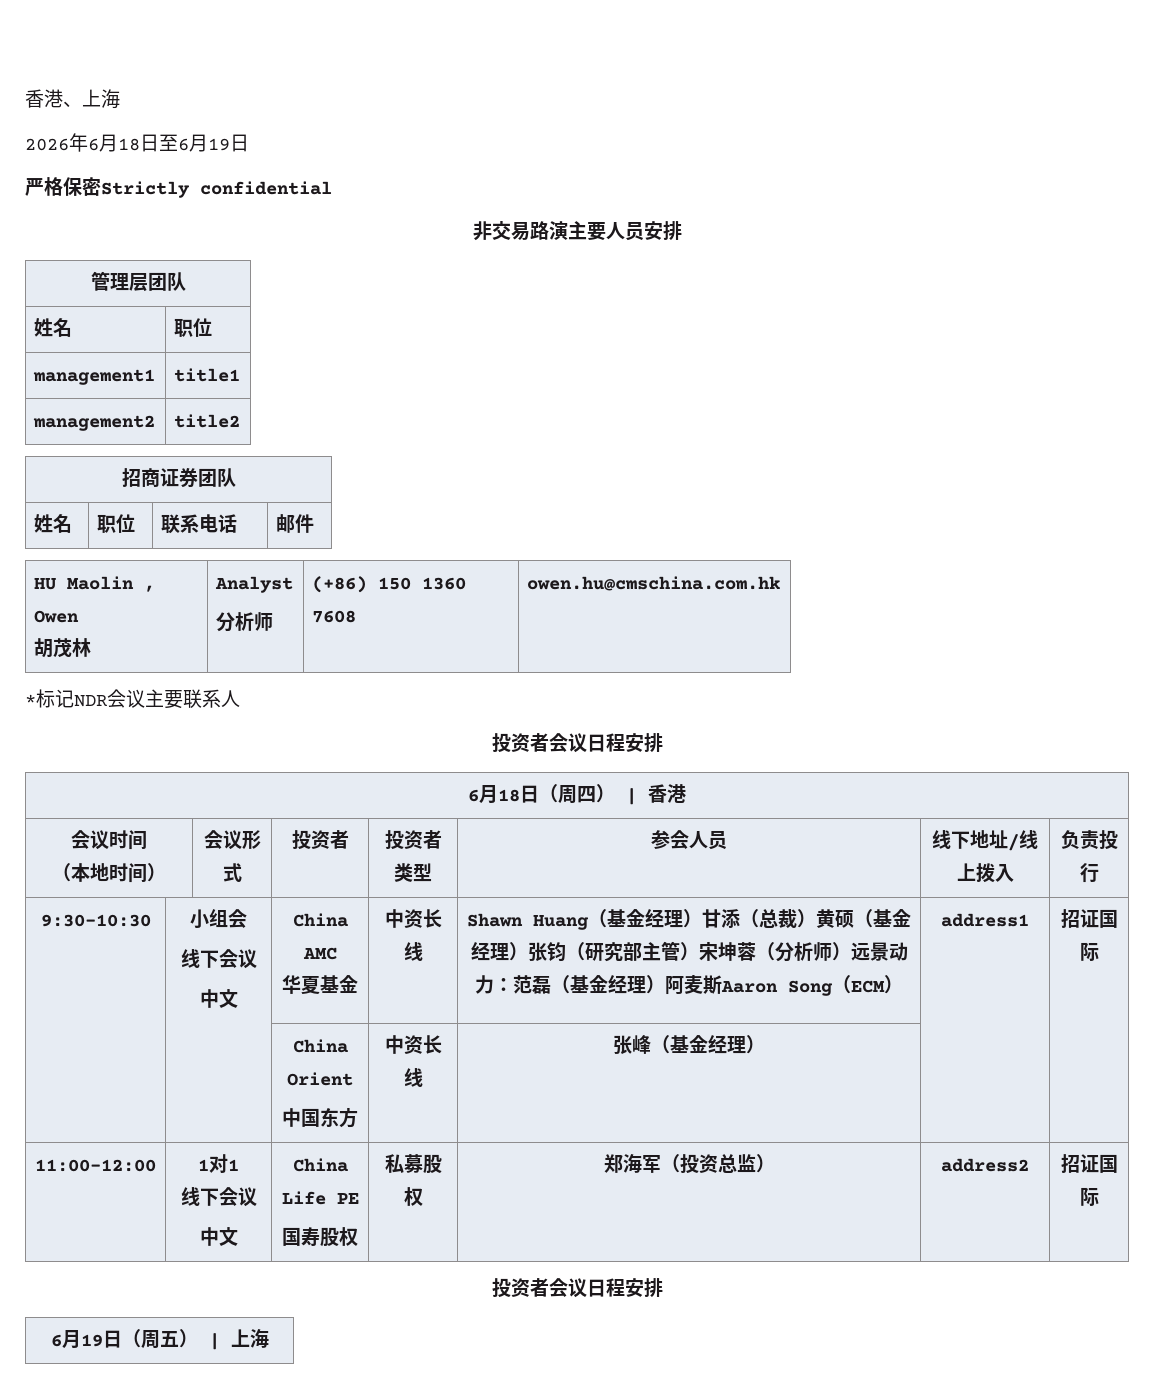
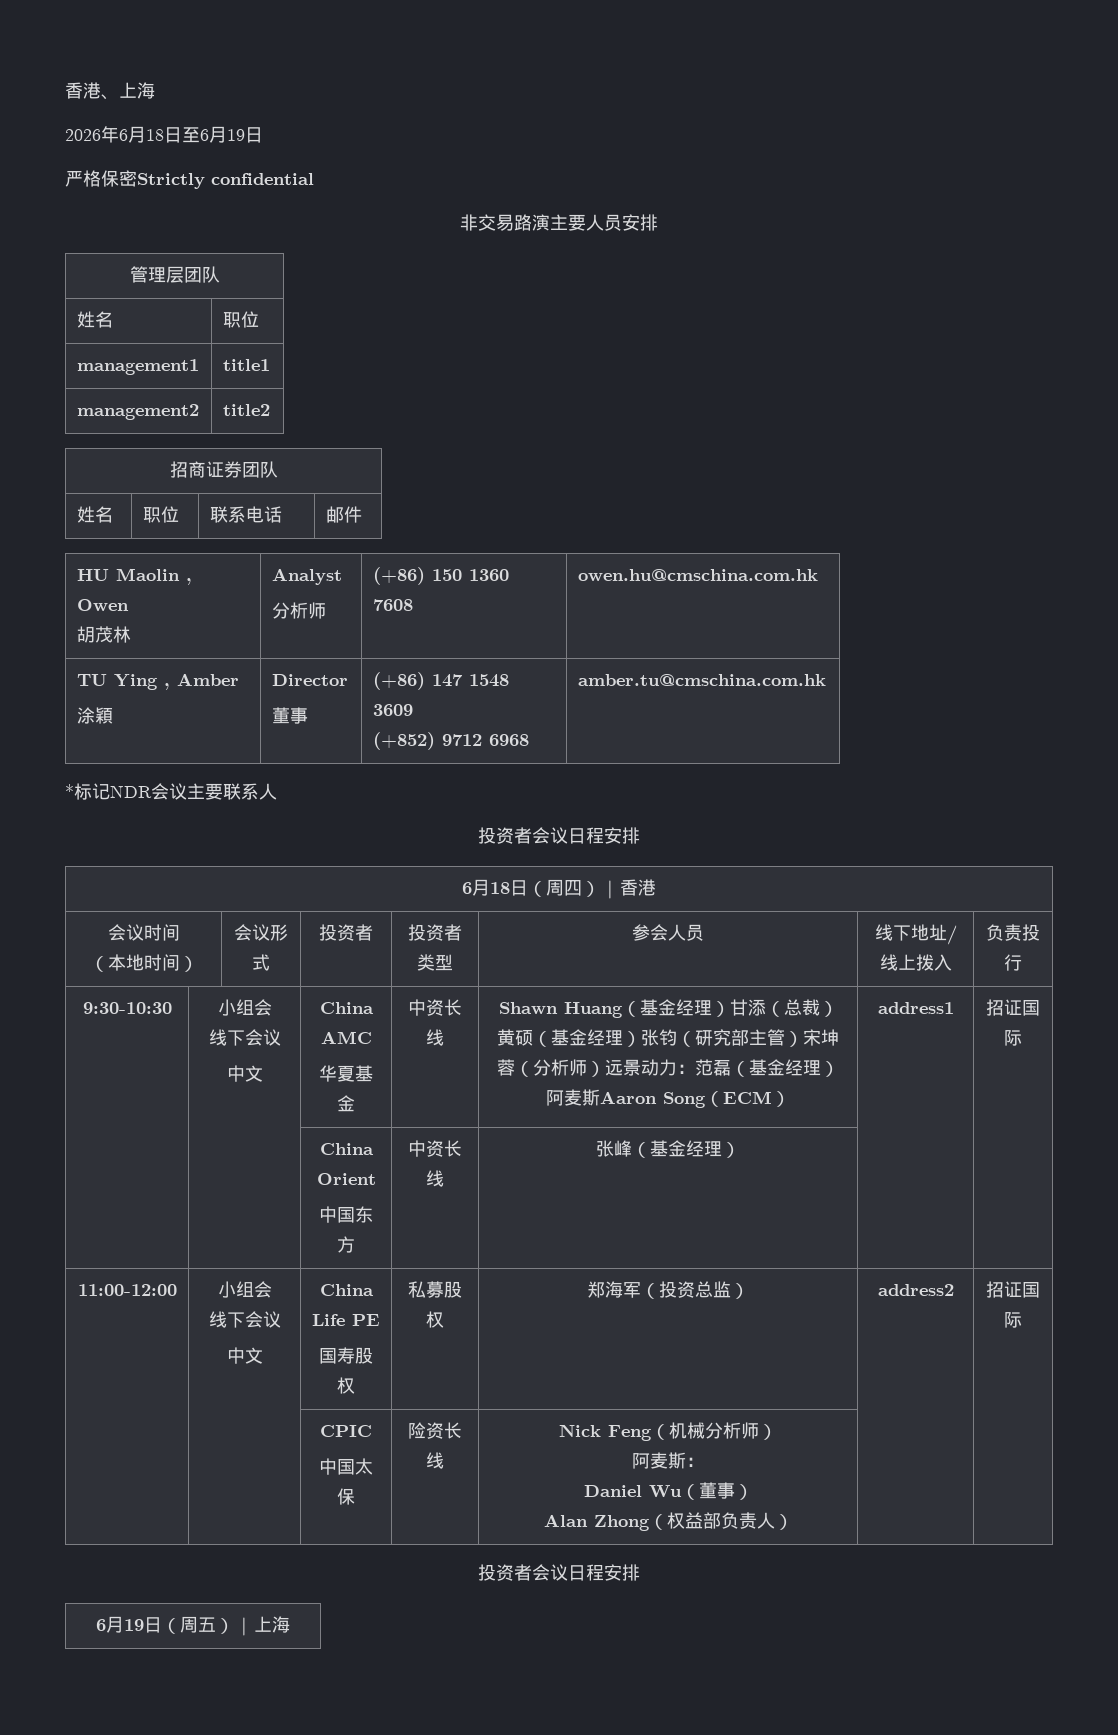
(781, 583) none -> [76,673,239,690] [76,707,113,724] [271,674,348,686] [271,707,308,724] [372,672,509,690] [372,704,413,716] [372,732,529,750] [577,674,826,686] // TU Ying , Amber // 涂穎 | Director // 董事 | (+86) 147 1548 3609 // (+852) 9712 6968 | amber.tu@cmschina.com.hk
[198,1154,239,1173] 1对1 -> [217,1281,272,1298] 小组会
(1099, 1196) none -> [320,1425,372,1437] [319,1458,373,1475] [337,1488,355,1505] [408,1422,462,1439] [426,1452,444,1469] [559,1422,777,1441] [632,1452,704,1469] [583,1482,753,1500] [543,1512,793,1531] // | | CPIC // 中国太保 | 险资长线 | Nick Feng（机械分析师） // 阿麦斯： // Daniel Wu（董事） // Alan Zhong（权益部负责人） | |

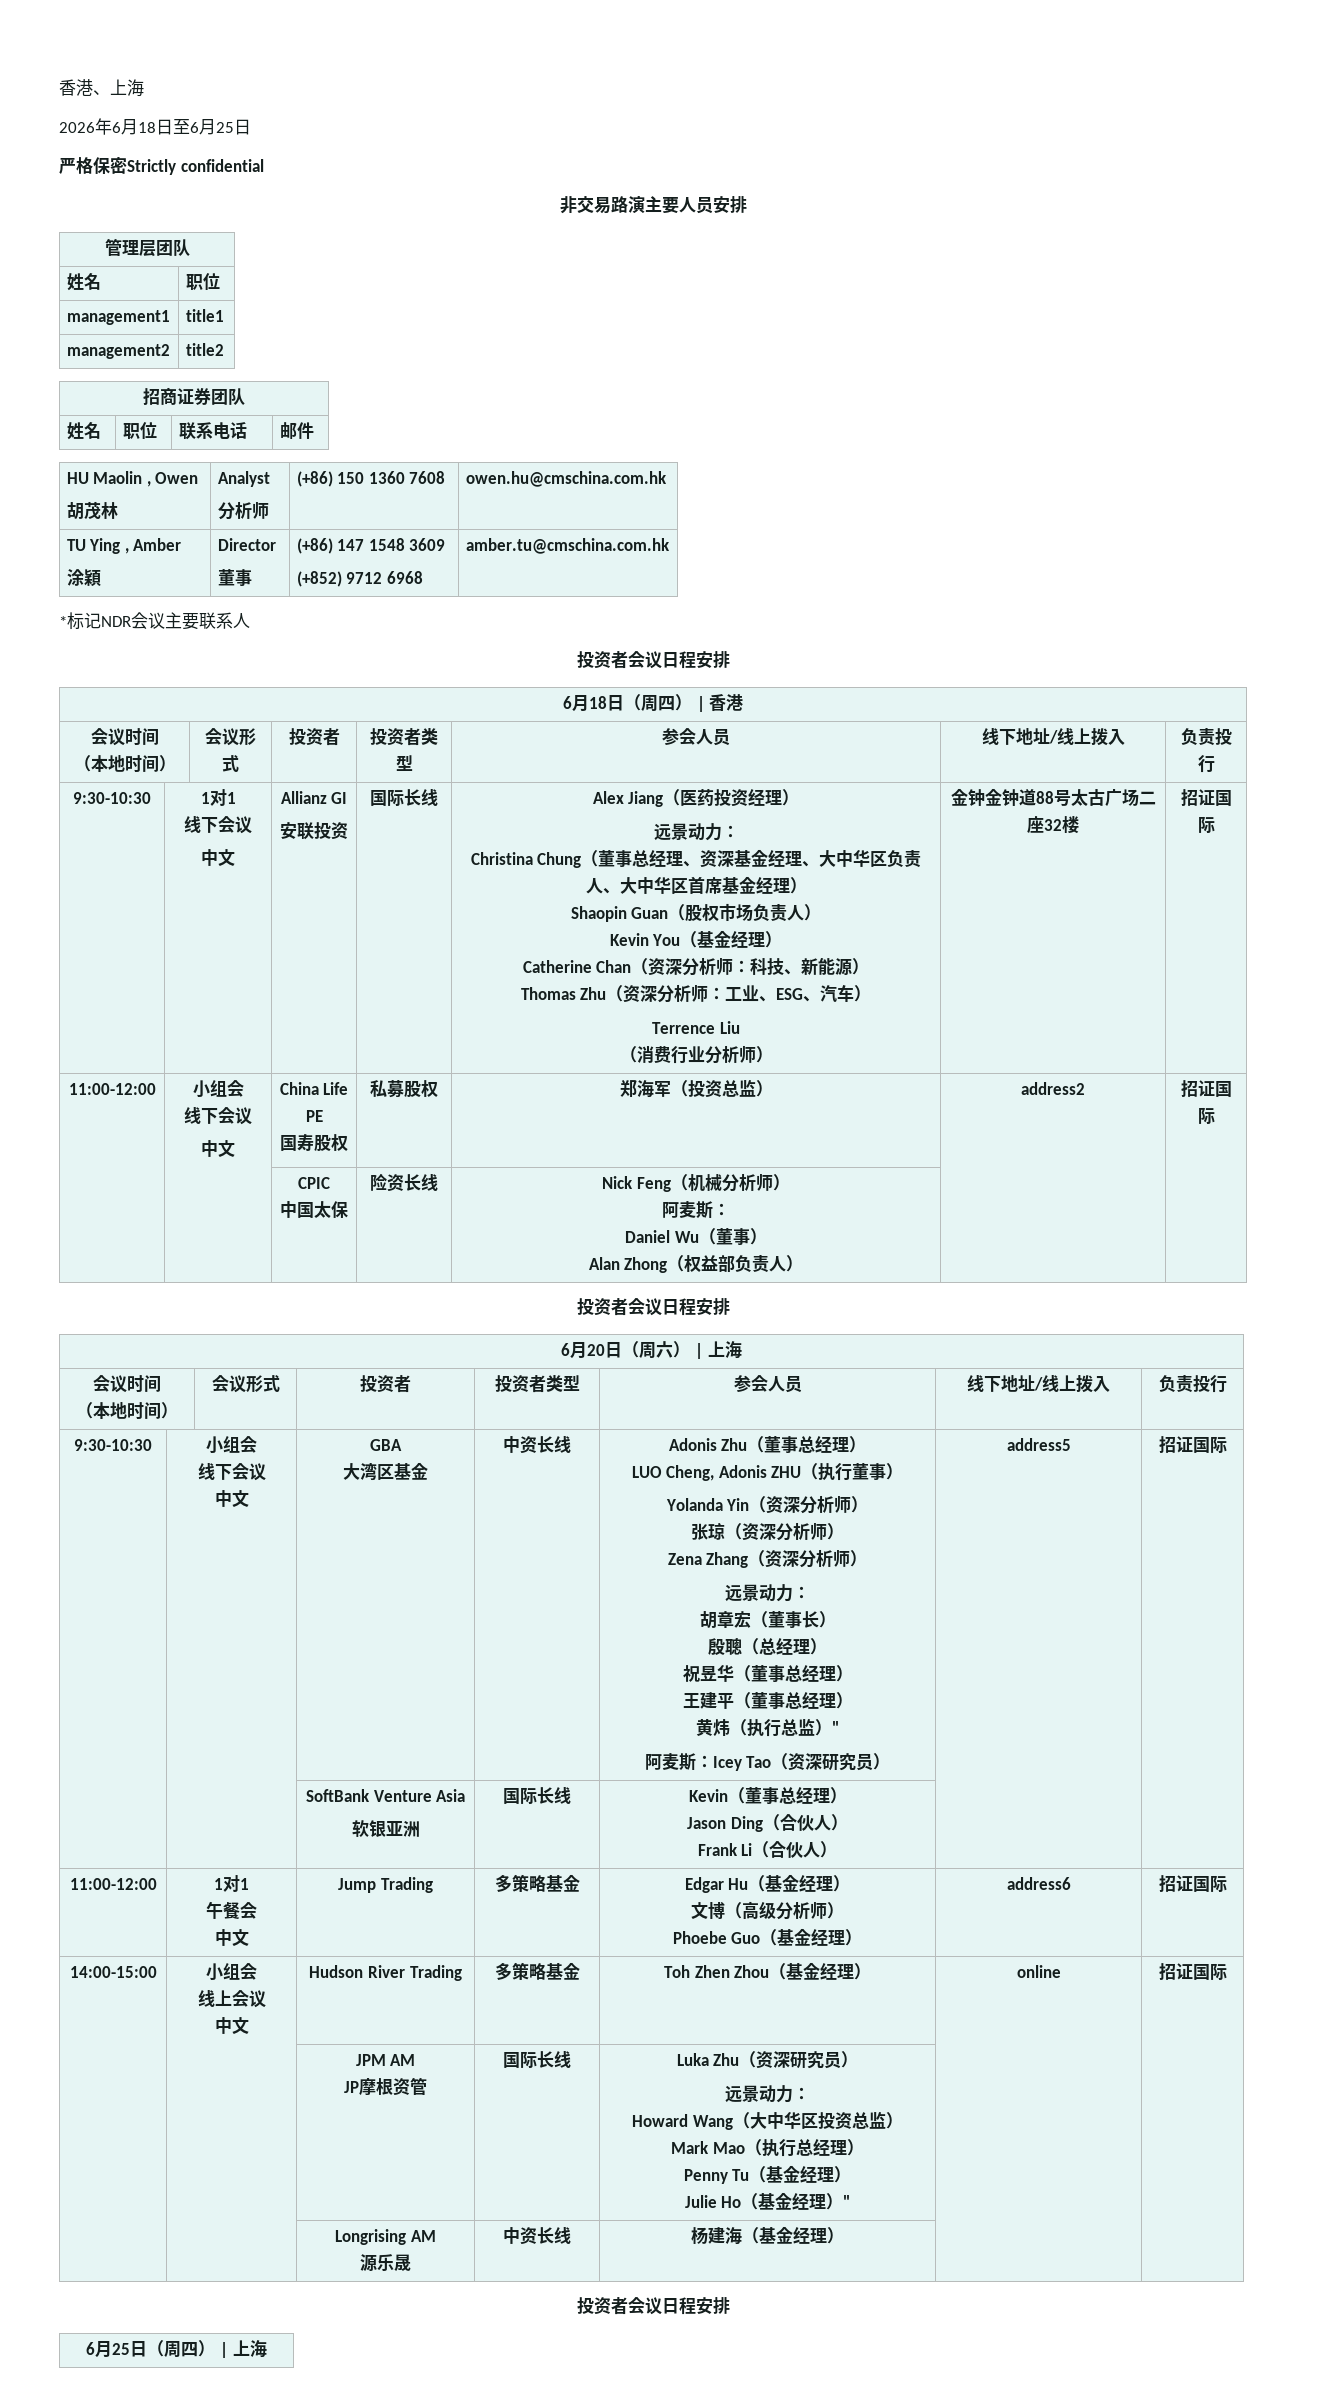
[227,129,245,141] 19 -> [216,122,234,133] 25
[217,999,272,1016] [208,1029,281,1046] [226,1065,263,1082] [319,1002,374,1014] [320,1031,372,1044] [319,1065,373,1082] [337,1095,355,1112] [408,999,462,1016] [426,1029,444,1046] [498,999,838,1018] [496,1029,839,1047] [496,1059,839,1077] [546,1089,790,1108] [877,1002,954,1014] [986,999,1040,1016] [1004,1030,1022,1046] [319,1143,374,1155] [316,1173,376,1185] [319,1206,373,1223] [337,1236,355,1253] [408,1140,462,1157] [426,1170,444,1187] [596,1140,740,1158] 小组会 // 线下会议 // 中文 | China AMC // 华夏基金 | 中资长线 | Shawn Huang（基金经理）甘添（总裁）黄硕（基金经理）张钧（研究部主管）宋坤蓉（分析师）远景动力：范磊（基金经理）阿麦斯Aaron Song（ECM） | address1 | 招证国际 // | | China Orient // 中国东方 | 中资长线 | 张峰（基金经理） | | -> [200,789,236,806] [184,816,252,834] [201,849,235,867] [280,791,348,804] [280,822,348,840] [370,789,438,806] [592,789,800,807] [653,823,739,841] [470,849,922,868] [585,876,807,894] [570,903,822,922] [609,930,783,948] [522,957,870,976] [520,984,872,1003] [652,1021,740,1034] [619,1045,773,1064] [950,788,1156,807] [1027,816,1079,834] [1180,789,1232,806] [1197,816,1215,833] 1对1 // 线下会议 // 中文 | Allianz GI // 安联投资 | 国际长线 | Alex Jiang（医药投资经理） // 远景动力： // Christina Chung（董事总经理、资深基金经理、大中华区负责人、大中华区首席基金经理） // Shaopin Guan（股权市场负责人） // Kevin You（基金经理） // Catherine Chan（资深分析师：科技、新能源） // Thomas Zhu（资深分析师：工业、ESG、汽车） // Terrence Liu // （消费行业分析师） | 金钟金钟道88号太古广场二座32楼 | 招证国际
[124,1616,290,1636] 19日（周五） | 上海 -> [587,1341,742,1359] [93,1375,161,1393] [76,1402,178,1420] [211,1375,280,1393] [360,1375,411,1393] [494,1375,580,1393] [733,1375,802,1393] [967,1375,1110,1393] [1158,1375,1227,1393] [74,1439,152,1451] [206,1436,257,1454] [197,1463,266,1481] [214,1490,249,1508] [370,1439,402,1451] [343,1462,428,1481] [503,1436,571,1454] [668,1436,867,1453] [631,1463,904,1481] [665,1495,869,1514] [691,1522,844,1541] [667,1549,868,1568] [725,1584,810,1602] [699,1611,836,1629] [708,1638,827,1655] [682,1665,853,1682] [682,1692,853,1709] [696,1719,839,1737] [644,1753,891,1771] [1006,1438,1071,1451] [1158,1436,1227,1453] [305,1789,466,1802] [351,1820,420,1838] [503,1787,571,1804] [688,1787,847,1804] [687,1814,848,1832] [697,1841,838,1858] [69,1878,157,1890] [214,1875,249,1892] [206,1901,257,1919] [214,1929,249,1947] [338,1877,433,1893] [494,1874,580,1892] [684,1874,851,1893] [691,1901,844,1920] [672,1928,863,1946] [1006,1877,1071,1890] [1158,1875,1227,1892] [69,1966,157,1978] [206,1963,257,1981] [197,1990,266,2008] [214,2017,249,2035] [309,1965,462,1981] [494,1962,580,1980] [663,1962,872,1980] [1016,1965,1061,1978] [1158,1963,1227,1980] [355,2054,416,2066] [344,2077,427,2096] [503,2051,571,2068] [676,2051,859,2069] [725,2085,810,2103] [632,2112,903,2130] [671,2139,864,2157] [683,2165,852,2184] [684,2192,851,2210] [335,2229,436,2245] [360,2254,411,2272] [503,2227,571,2245] [691,2226,844,2245] [577,2297,730,2315] [86,2340,267,2358] 20日（周六） | 上海 // 会议时间 // （本地时间） | 会议形式 | 投资者 | 投资者类型 | 参会人员 | 线下地址/线上拨入 | 负责投行 // 9:30-10:30 | 小组会 // 线下会议 // 中文 | GBA // 大湾区基金 | 中资长线 | Adonis Zhu（董事总经理） // LUO Cheng, Adonis ZHU（执行董事） // Yolanda Yin（资深分析师） // 张琼（资深分析师） // Zena Zhang（资深分析师） // 远景动力： // 胡章宏（董事长） // 殷聰（总经理） // 祝昱华（董事总经理） // 王建平（董事总经理） // 黄炜（执行总监）" // 阿麦斯：Icey Tao（资深研究员） | address5 | 招证国际 // | | SoftBank Venture Asia // 软银亚洲 | 国际长线 | Kevin（董事总经理） // Jason Ding（合伙人） // Frank Li（合伙人） | | // 11:00-12:00 | 1对1 // 午餐会 // 中文 | Jump Trading | 多策略基金 | Edgar Hu（基金经理） // 文博（高级分析师） // Phoebe Guo（基金经理） | address6 | 招证国际 // 14:00-15:00 | 小组会 // 线上会议 // 中文 | Hudson River Trading | 多策略基金 | Toh Zhen Zhou（基金经理） | online | 招证国际 // | | JPM AM // JP摩根资管 | 国际长线 | Luka Zhu（资深研究员） // 远景动力： // Howard Wang（大中华区投资总监） // Mark Mao（执行总经理） // Penny Tu（基金经理） // Julie Ho（基金经理）" | | // | | Longrising AM // 源乐晟 | 中资长线 | 杨建海（基金经理） | | // 投资者会议日程安排 // 6月25日（周四） | 上海

